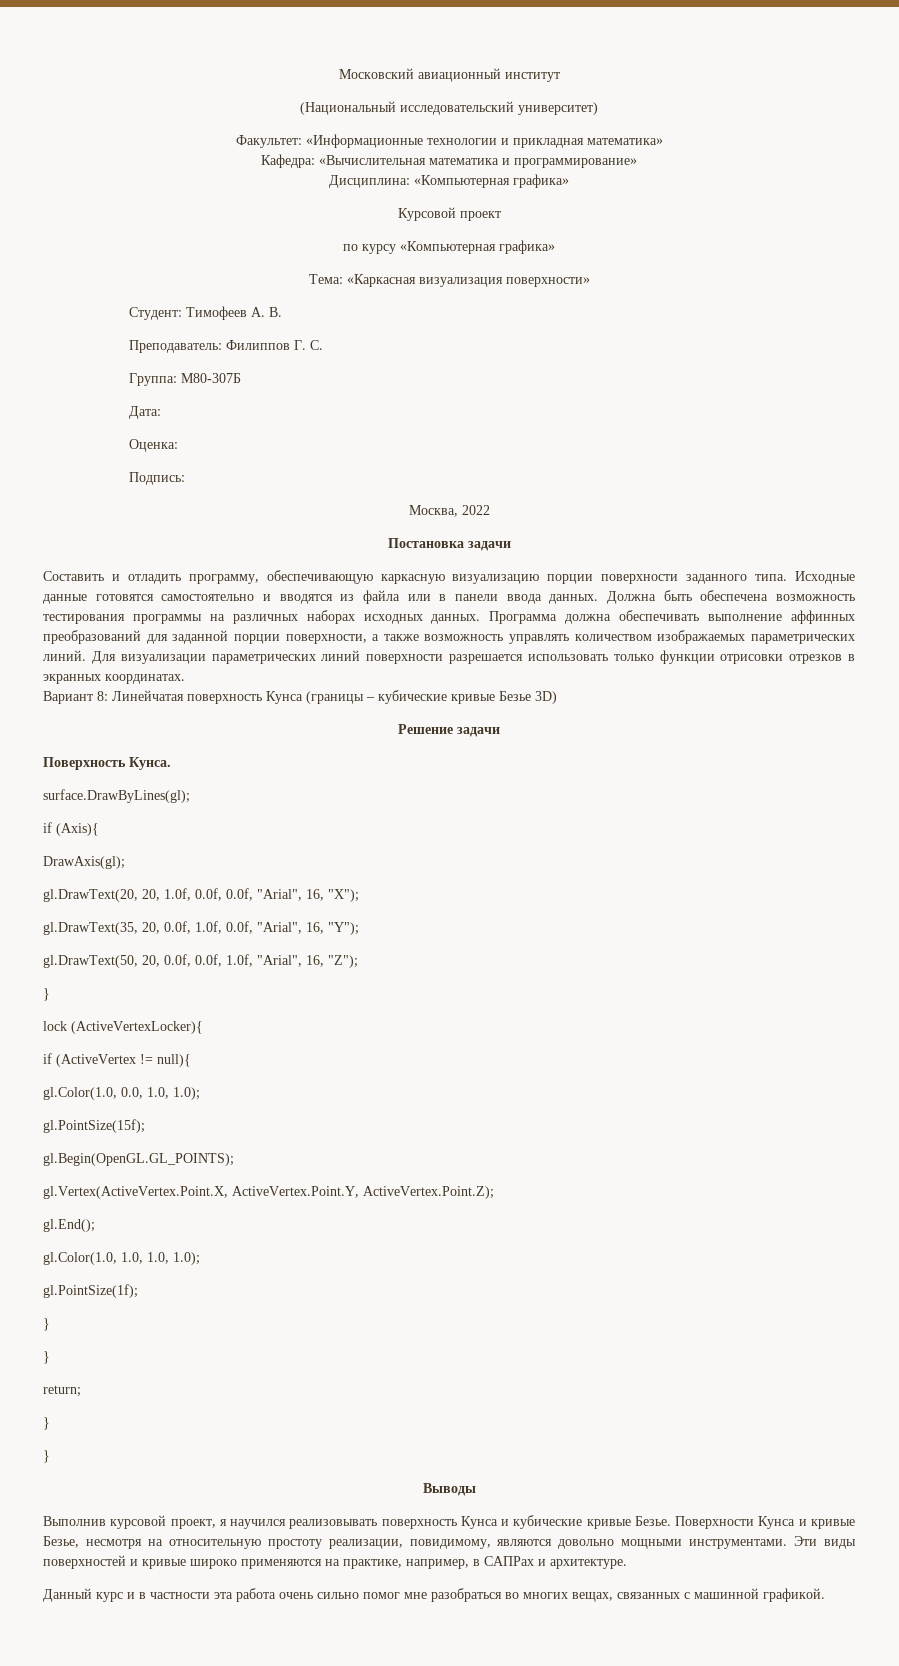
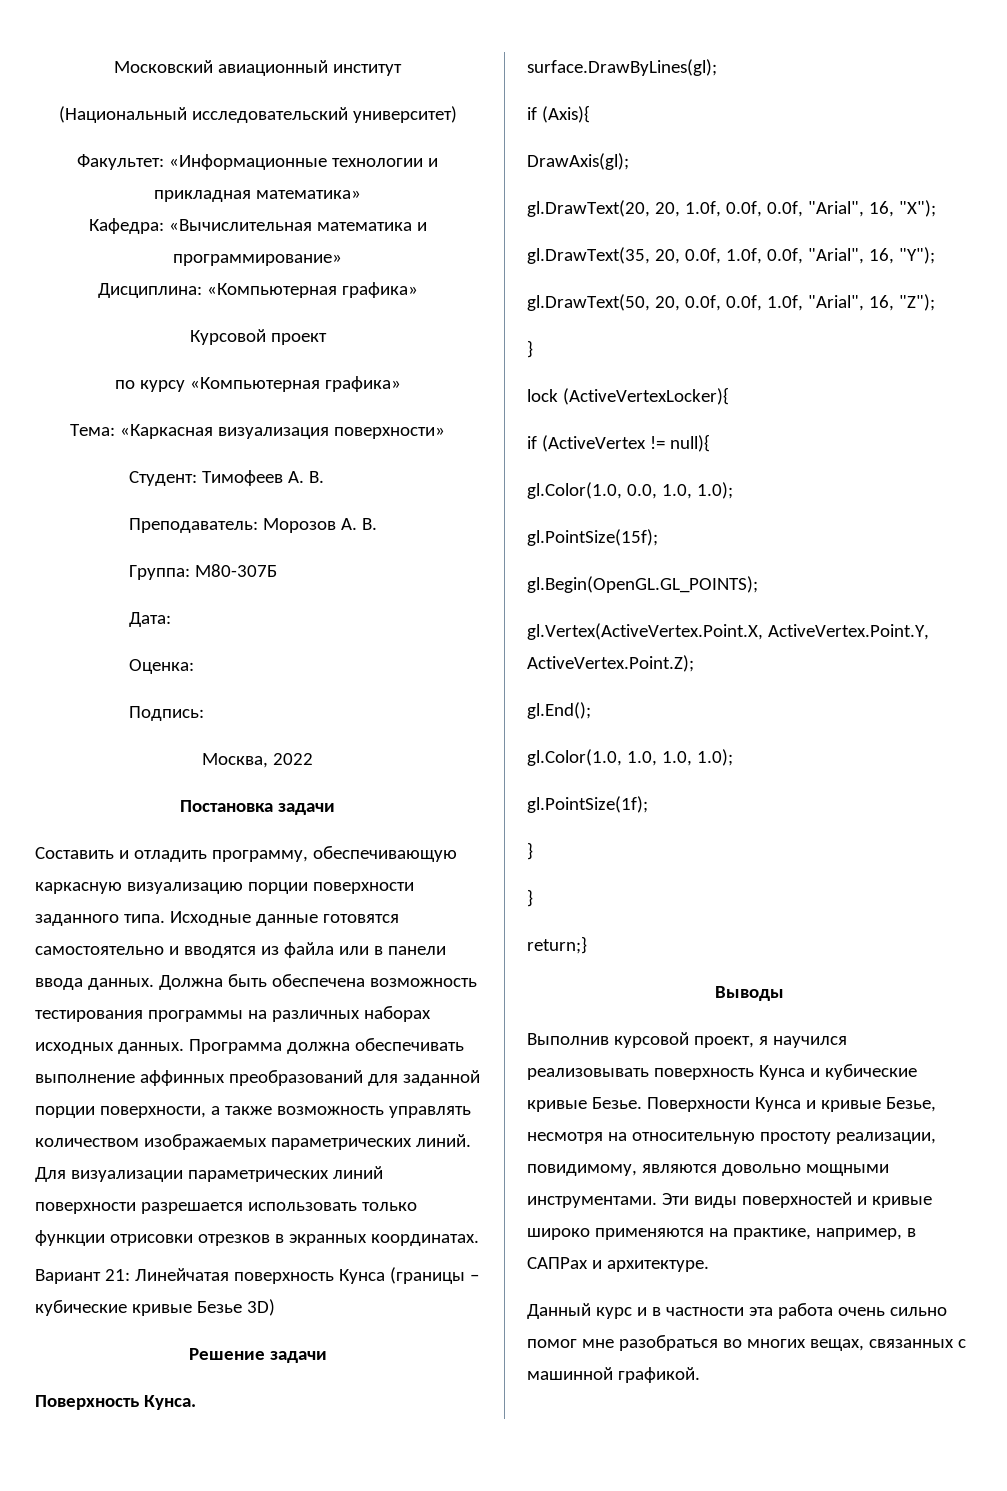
[225,340,323,350] Филиппов Г. С. -> [263,518,378,533] Морозов А. В.
[97,691,108,701] 8: -> [104,1269,130,1281] 21:
[43,1385,81,1397] [43,1417,50,1430] [43,1450,50,1463] return; // } // } -> [527,936,587,954] return;}

